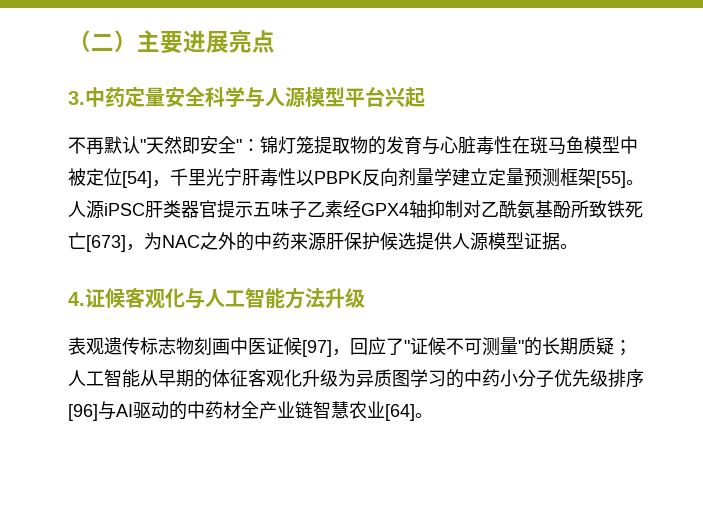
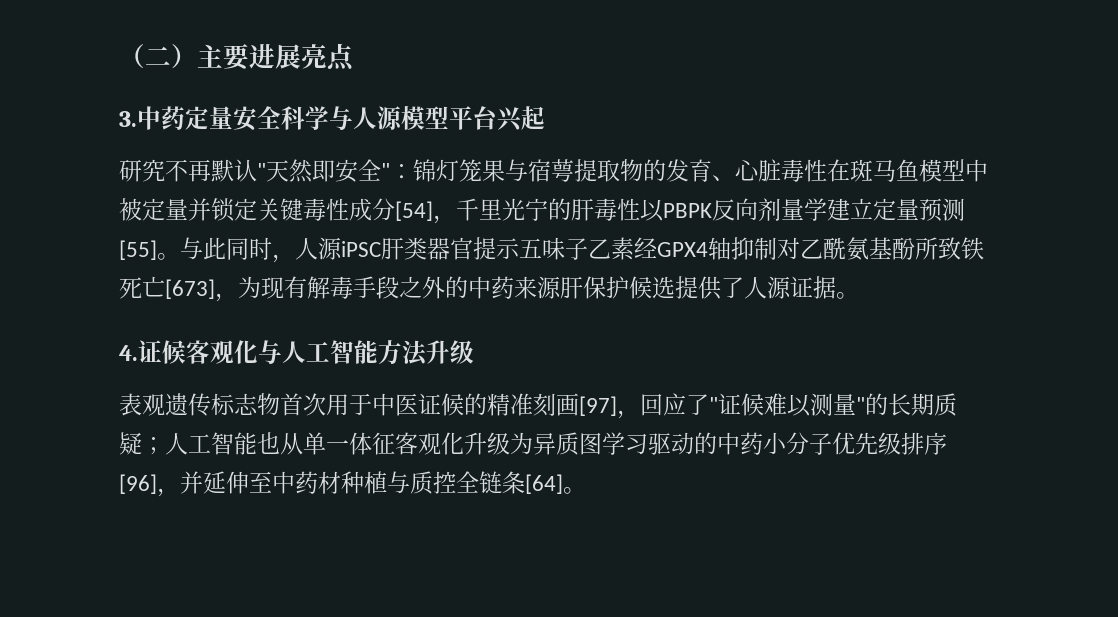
(425, 97) none -> [119,159,165,182] 研究
(314, 145) none -> [482,159,574,182] 果与宿萼
[422,136,440,155] 与 -> [712,175,735,181] 、
[104,168,122,186] 位 -> [165,198,395,222] 量并锁定关键毒性成分
(242, 177) none -> [548,198,571,221] 的
[560,168,644,188] 框架[55]。 -> [119,237,295,263] [55]。与此同时，
[162,235,200,248] NAC -> [261,276,399,299] 现有解毒手段
[452,232,524,251] 人源模型 -> [721,276,791,299] 了人源
[194,337,302,356] 刻画中医证候 -> [280,393,579,416] 首次用于中医证候的精准刻画
[446,338,482,355] 不可 -> [764,393,811,417] 难以
[140,369,212,388] 从早期的 -> [257,432,349,455] 也从单一
(446, 378) none -> [648,432,694,455] 驱动
[98,401,385,420] 与AI驱动的中药材全产业链智慧农业 -> [157,471,525,497] ，并延伸至中药材种植与质控全链条

